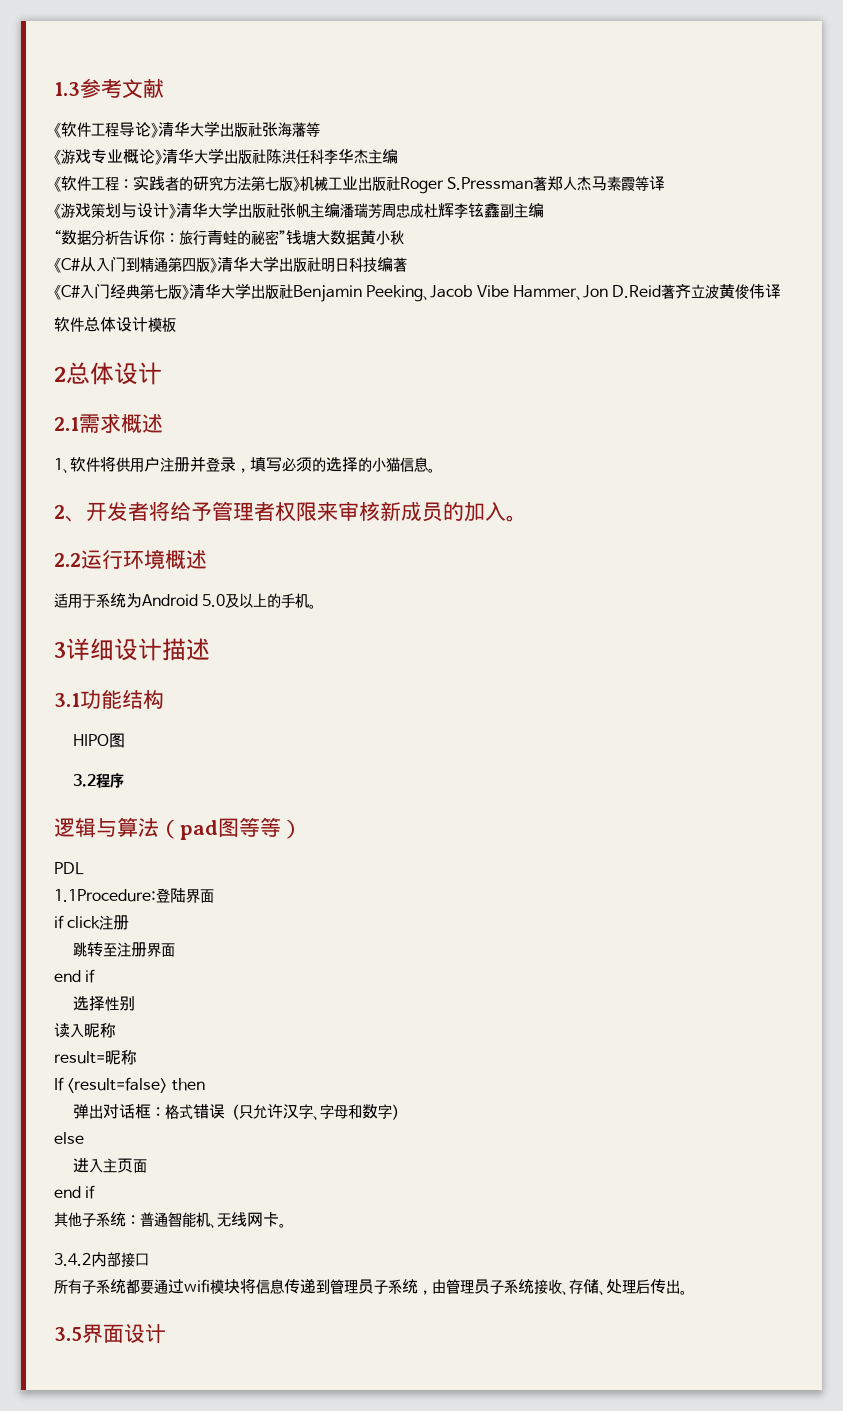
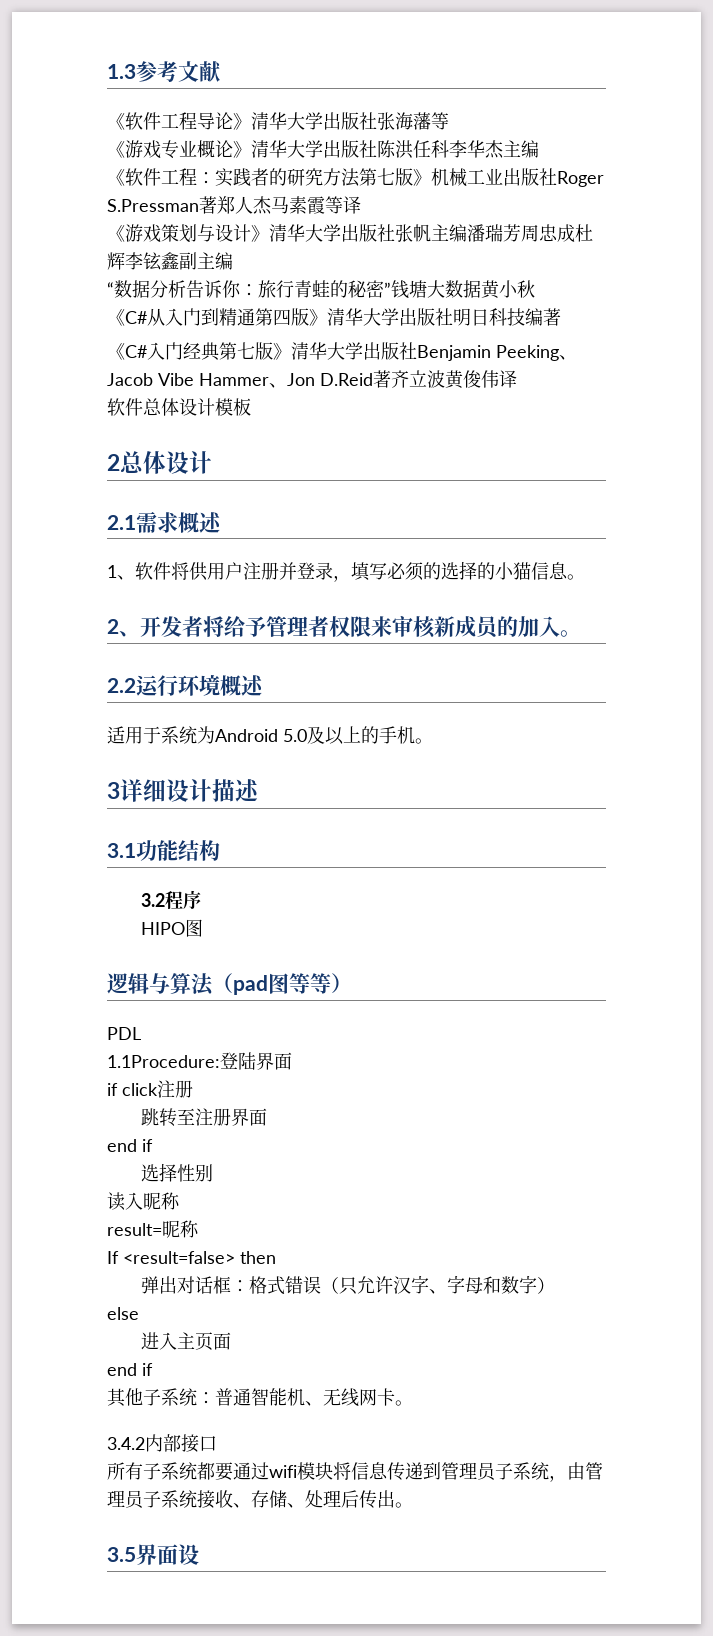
[73,733,126,748] // HIPO图 -> (220, 850) none
(125, 780) none -> [140,919,203,937] // HIPO图
[145,1324,166,1344] 计 -> (199, 1554) none

